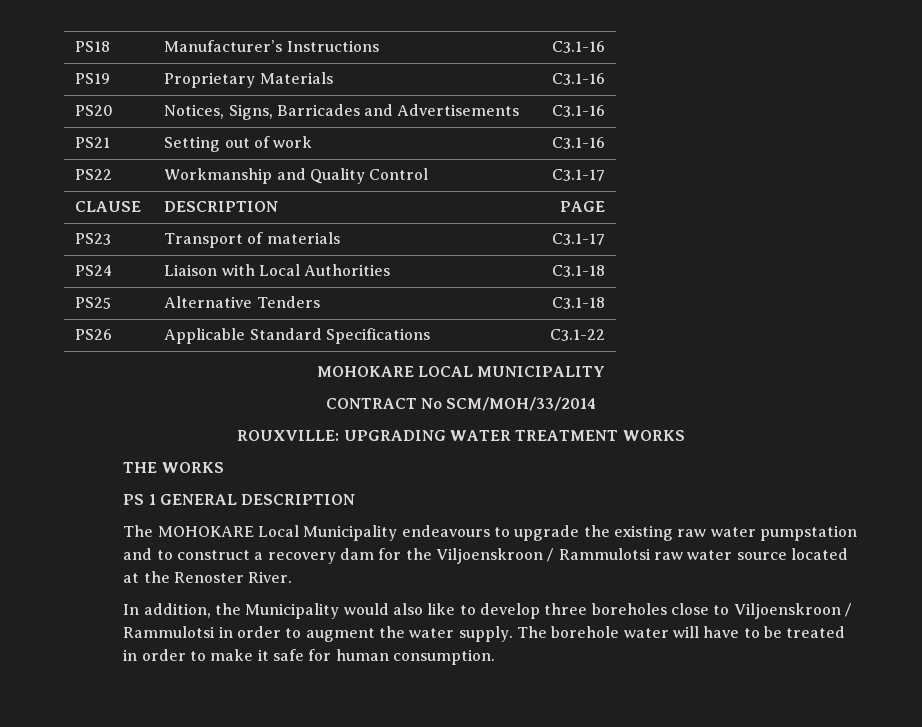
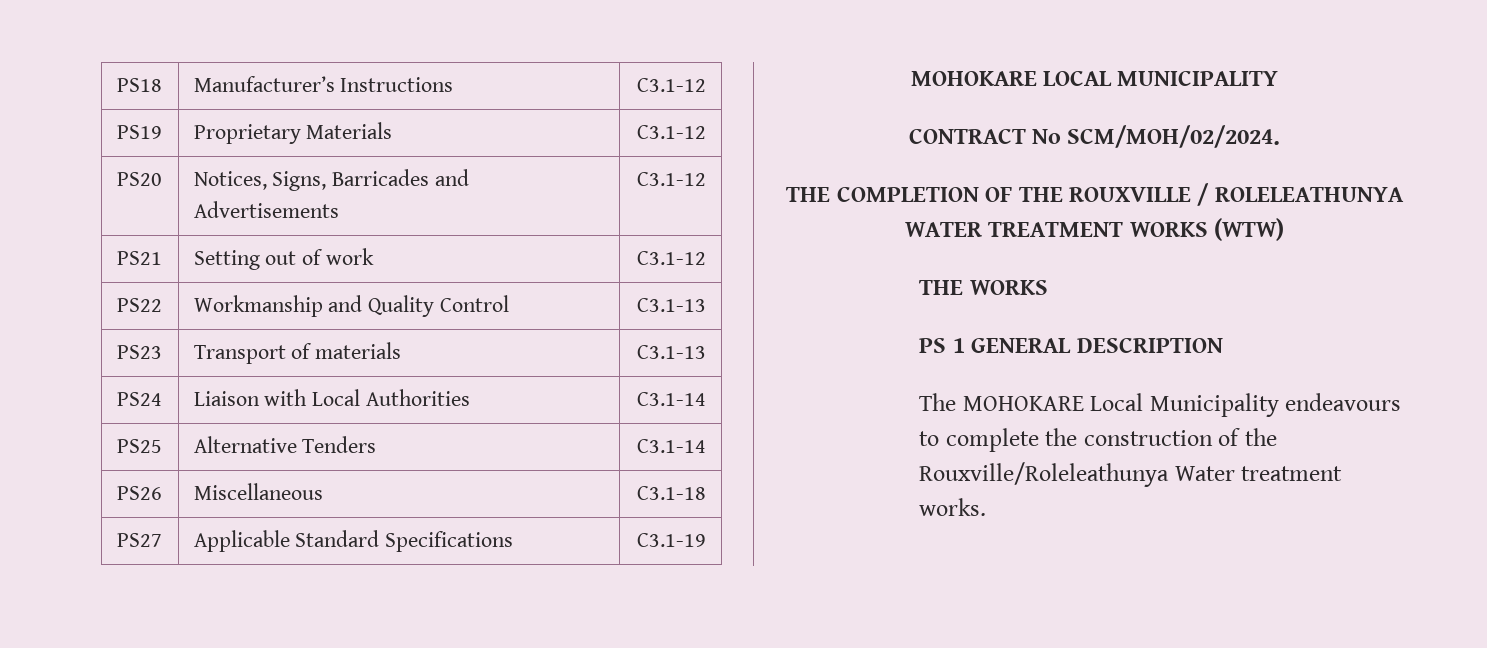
[551,41,605,53] C3.1-16 -> [637,78,707,92] C3.1-12
[551,73,605,85] C3.1-16 -> [637,125,707,139] C3.1-12
[551,105,605,117] C3.1-16 -> [637,172,707,186] C3.1-12
[551,137,605,149] C3.1-16 -> [637,251,707,265] C3.1-12
[551,169,605,181] [75,201,142,212] [164,201,279,212] [559,201,605,212] C3.1-17 // CLAUSE | DESCRIPTION | PAGE -> [637,298,707,312] C3.1-13
[551,233,605,245] C3.1-17 -> [637,345,707,359] C3.1-13
[551,265,605,277] C3.1-18 -> [637,392,707,406] C3.1-14
[551,297,605,309] [75,329,113,340] | C3.1-18 // PS26 -> [637,439,707,453] [116,486,162,500] [193,483,323,500] [637,486,707,500] [116,533,162,547] | C3.1-14 // PS26 | Miscellaneous | C3.1-18 // PS27
[549,329,605,341] C3.1-22 -> [637,533,707,547] C3.1-19
[446,397,597,411] [237,430,446,441] SCM/MOH/33/2014 // ROUXVILLE: UPGRADING -> [1067,125,1281,148] [786,183,1404,206] SCM/MOH/02/2024. // THE COMPLETION OF THE ROUXVILLE / ROLELEATHUNYA
(685, 435) none -> [1214,218,1285,241] (WTW)
[514,525,857,541] [123,548,848,564] [123,571,293,583] [123,603,852,619] [123,626,846,642] [123,649,495,665] upgrade the existing raw water pumpstation and to construct a recovery dam for the Viljoenskroon / Rammulotsi raw water source located at the Renoster River. // In addition, the Municipality would also like to develop three boreholes close to Viljoenskroon / Rammulotsi in order to augment the water supply. The borehole water will have to be treated in order to make it safe for human consumption. -> [945,428,1277,452] [919,462,1343,487] [919,498,987,516] complete the construction of the Rouxville/Roleleathunya Water treatment works.

